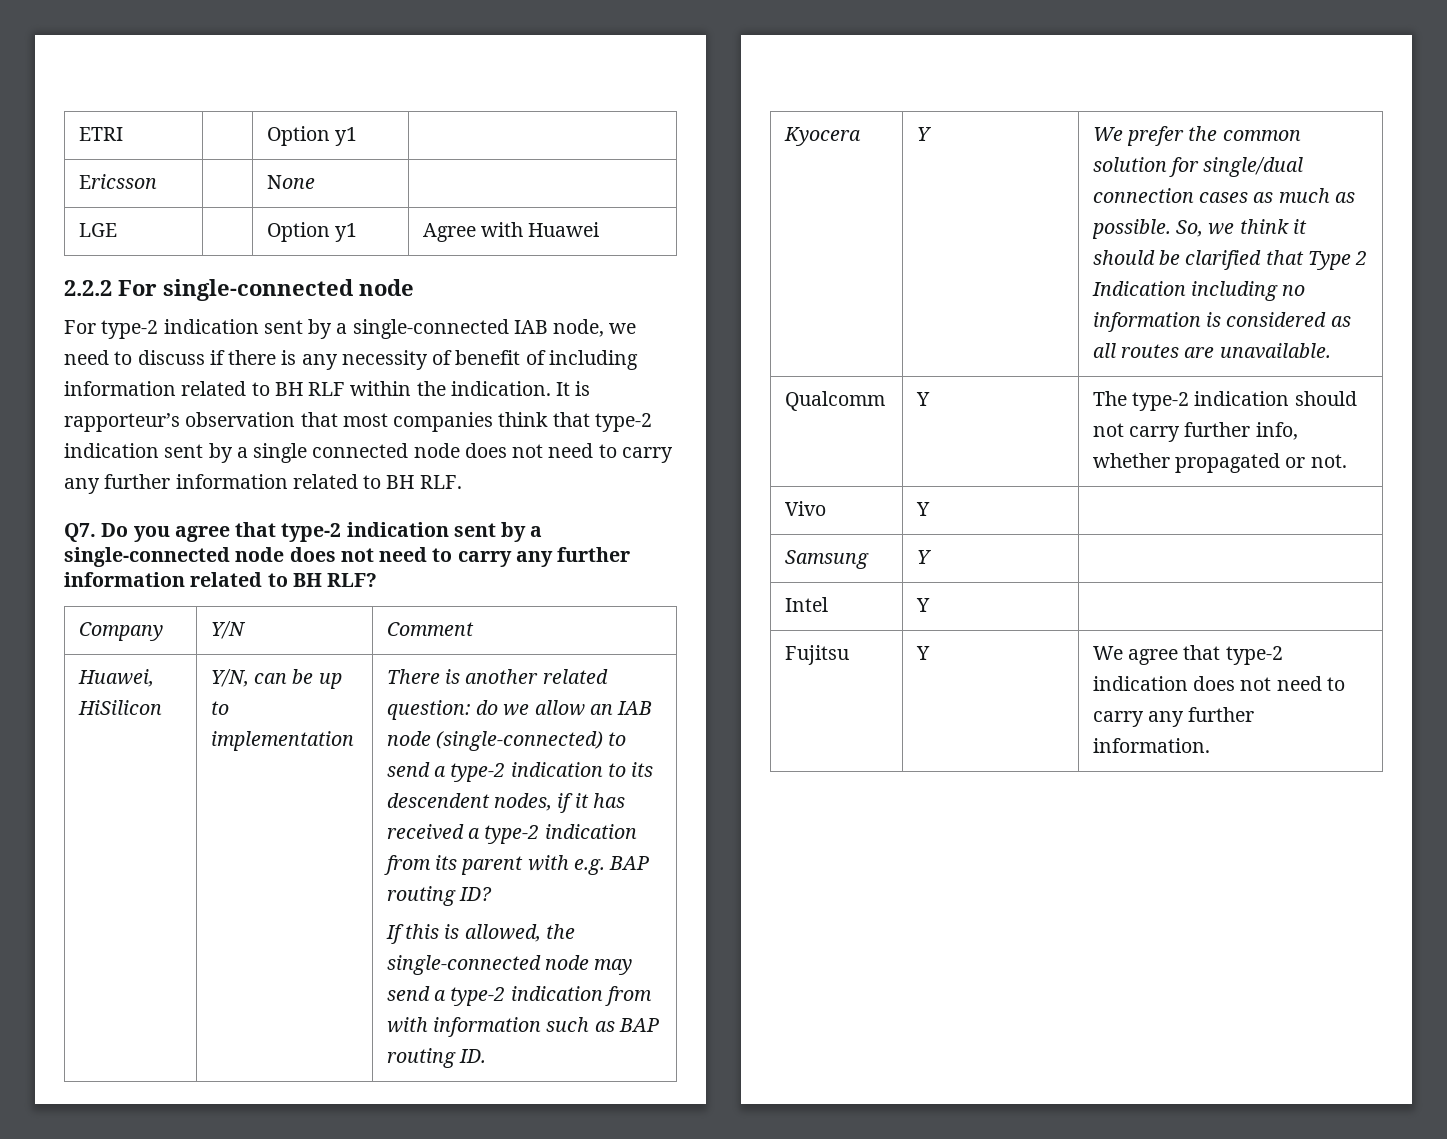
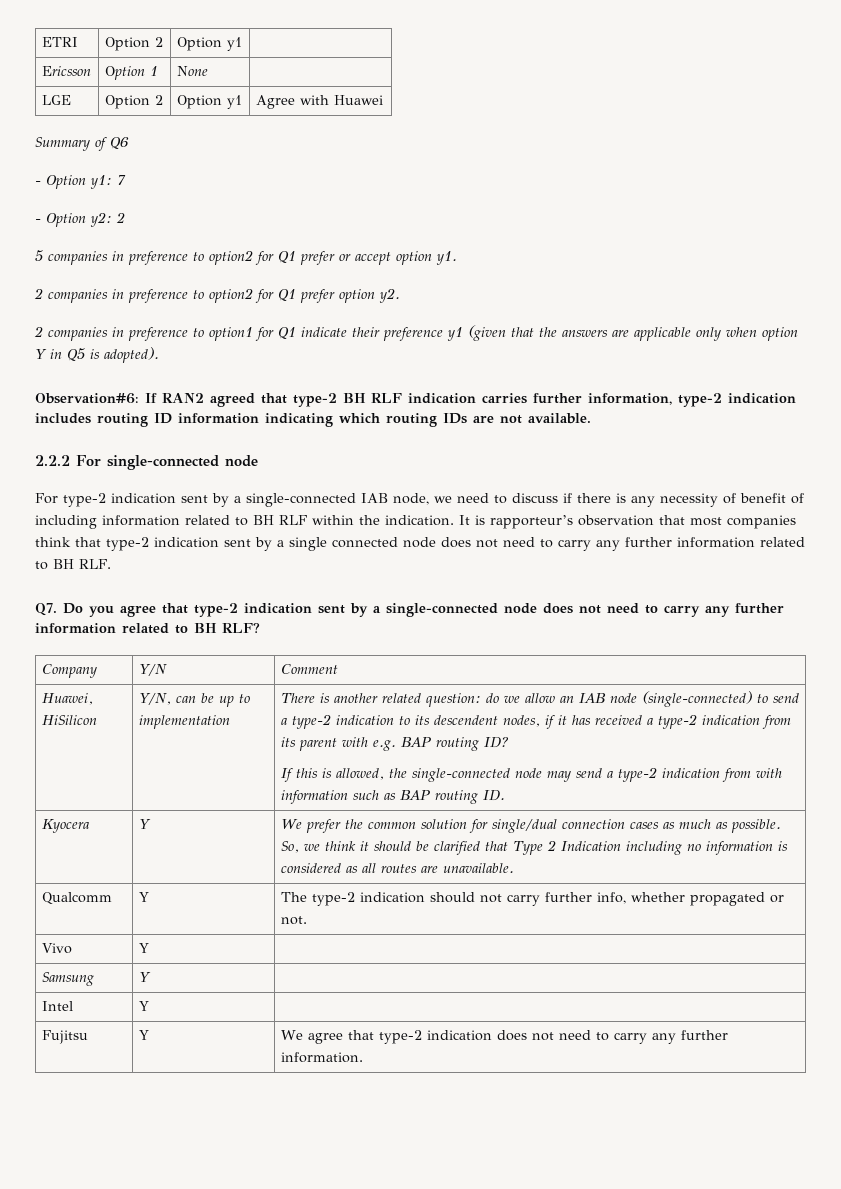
(123, 134) none -> [104,37,163,51] Option 2
(157, 181) none -> [104,66,158,80] Option 1
(117, 230) none -> [104,95,163,109] Option 2
(600, 229) none -> [35,137,129,151] [35,175,126,189] [35,212,125,227] [35,250,457,265] [34,288,400,303] [34,325,798,341] [35,347,159,363] [35,393,796,407] [35,413,591,427] // Summary of Q6 // - Option y1: 7 // - Option y2: 2 // 5 companies in preference to option2 for Q1 prefer or accept option y1. // 2 companies in preference to option2 for Q1 prefer option y2. // 2 companies in preference to option1 for Q1 indicate their preference y1 (given that the answers are applicable only when option Y in Q5 is adopted). // Observation#6: If RAN2 agreed that type-2 BH RLF indication carries further information, type-2 indication includes routing ID information indicating which routing IDs are not available.

